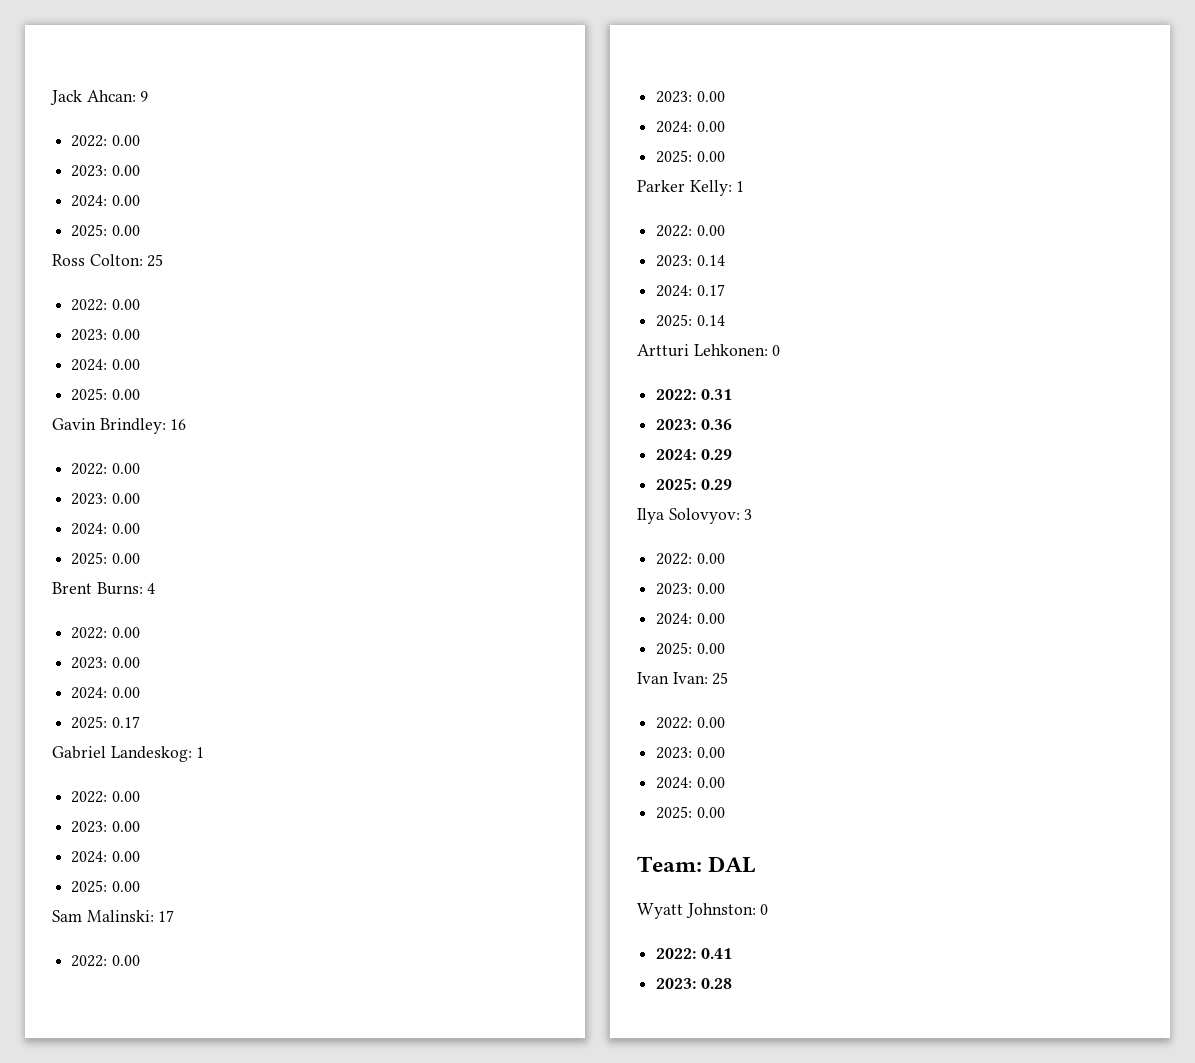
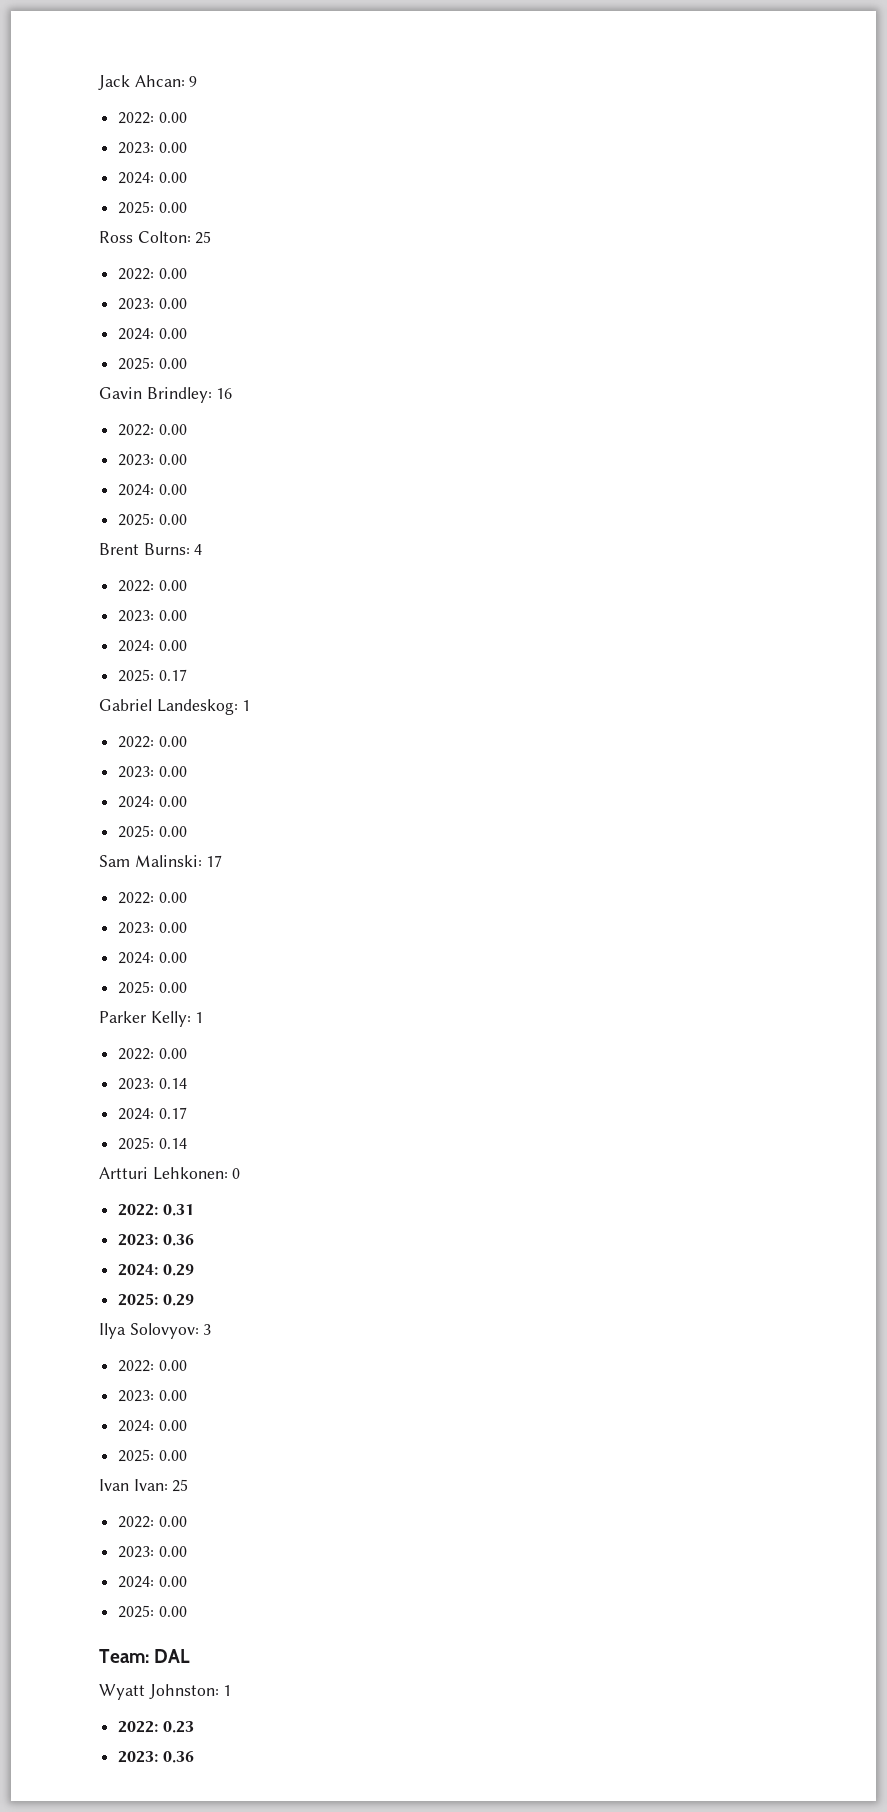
[760,904,769,915] [656,948,732,959] [656,978,732,989] 0 // 2022: 0.41 // 2023: 0.28 -> [223,1685,232,1696] [118,1721,194,1733] [118,1751,194,1763] 1 // 2022: 0.23 // 2023: 0.36

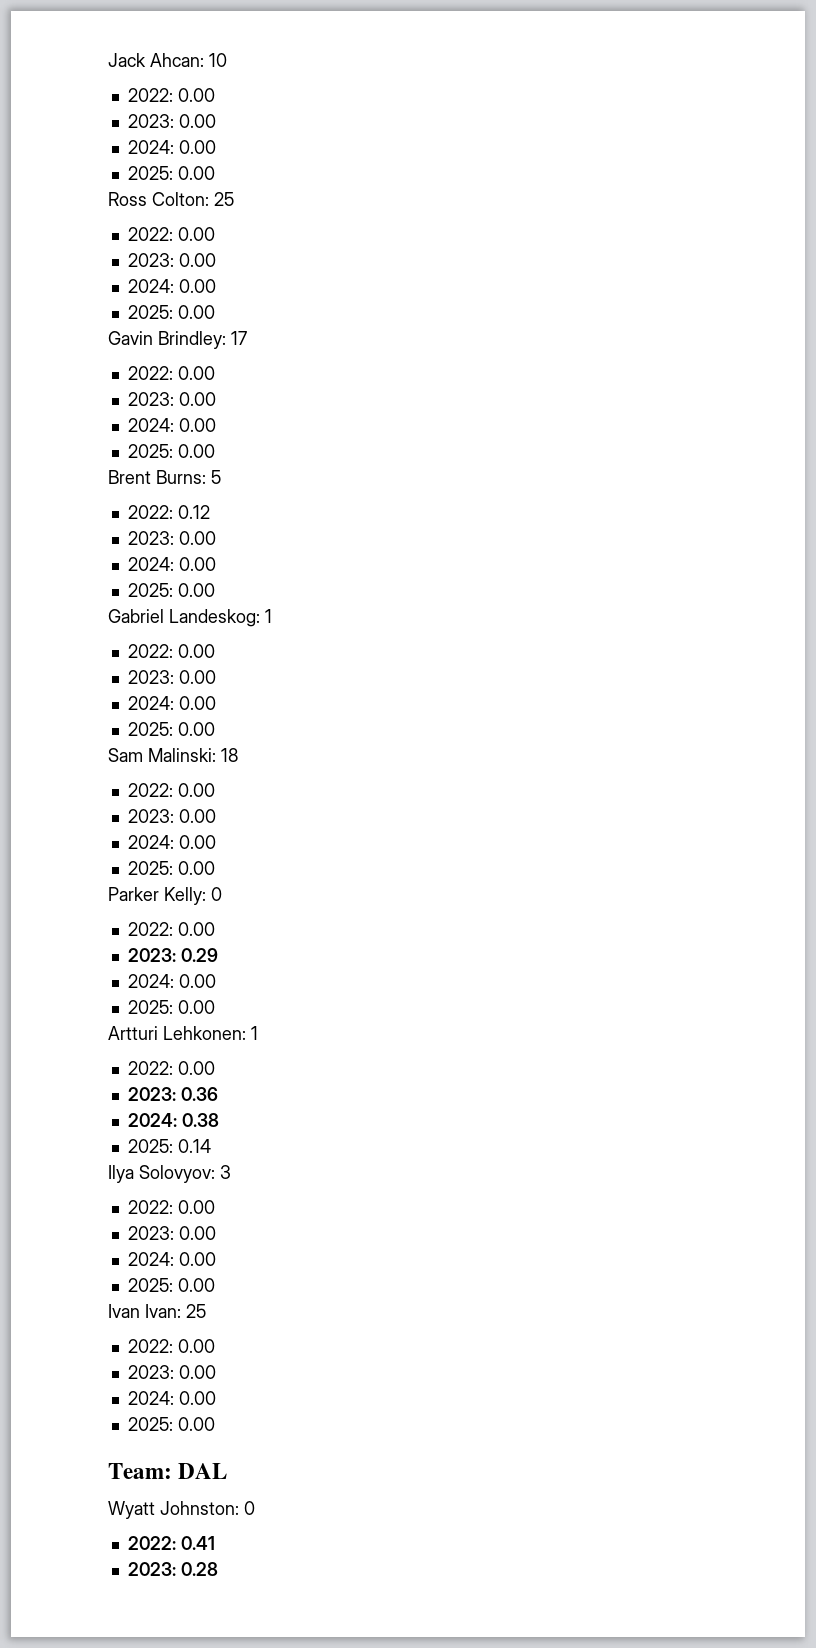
[189,76,198,87] 9 -> [209,53,227,67] 10
[216,388,233,399] 16 -> [231,331,247,345] 17
[194,544,203,555] [118,580,187,592] [118,610,187,622] [118,640,187,652] [118,669,187,682] 4 // 2022: 0.00 // 2023: 0.00 // 2024: 0.00 // 2025: 0.17 -> [211,470,221,484] [127,505,210,519] [127,531,216,545] [127,557,216,571] [127,583,215,597] 5 // 2022: 0.12 // 2023: 0.00 // 2024: 0.00 // 2025: 0.00
[206,855,223,867] 17 -> [221,748,238,762] 18
[195,1012,204,1023] [118,1048,187,1060] [118,1078,187,1090] [118,1107,187,1120] 1 // 2022: 0.00 // 2023: 0.14 // 2024: 0.17 -> [211,887,222,901] [127,922,215,936] [127,948,218,962] [127,974,216,988] [127,1000,215,1014] [108,1026,258,1040] [127,1061,215,1075] [127,1087,218,1101] [127,1113,219,1127] 0 // 2022: 0.00 // 2023: 0.29 // 2024: 0.00 // 2025: 0.00 // Artturi Lehkonen: 1 // 2022: 0.00 // 2023: 0.36 // 2024: 0.38
[99,1167,241,1180] [118,1204,194,1216] [118,1234,194,1246] [118,1264,194,1276] [118,1293,194,1306] // Artturi Lehkonen: 0 // 2022: 0.31 // 2023: 0.36 // 2024: 0.29 // 2025: 0.29 -> (211, 1146) none
[223,1685,232,1696] [118,1721,194,1733] [118,1751,194,1763] 1 // 2022: 0.23 // 2023: 0.36 -> [244,1501,255,1515] [127,1536,215,1550] [127,1562,218,1576] 0 // 2022: 0.41 // 2023: 0.28

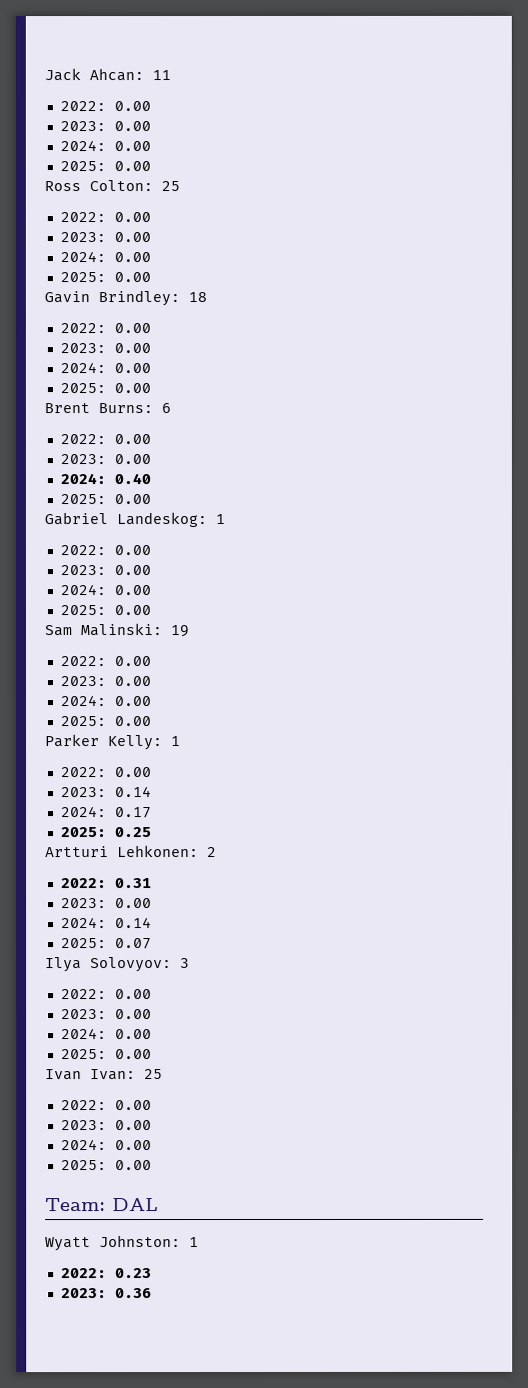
[209,53,227,67] 10 -> [152,70,171,81] 11
[231,331,247,345] 17 -> [188,292,207,303] 18
[211,470,221,484] [127,505,210,519] [127,531,216,545] [127,557,216,571] 5 // 2022: 0.12 // 2023: 0.00 // 2024: 0.00 -> [161,403,171,414] [59,434,151,445] [59,454,151,465] [59,473,151,485] 6 // 2022: 0.00 // 2023: 0.00 // 2024: 0.40
[221,748,238,762] 18 -> [170,625,189,638] 19
[211,887,222,901] [127,922,215,936] [127,948,218,962] [127,974,216,988] [127,1000,215,1014] [108,1026,258,1040] [127,1061,215,1075] [127,1087,218,1101] [127,1113,219,1127] [127,1139,211,1153] 0 // 2022: 0.00 // 2023: 0.29 // 2024: 0.00 // 2025: 0.00 // Artturi Lehkonen: 1 // 2022: 0.00 // 2023: 0.36 // 2024: 0.38 // 2025: 0.14 -> [171,736,181,747] [60,767,152,778] [60,786,152,798] [60,806,152,819] [60,827,152,838] [45,845,217,858] [60,878,152,889] [60,898,152,909] [60,917,152,929] [60,938,152,950] 1 // 2022: 0.00 // 2023: 0.14 // 2024: 0.17 // 2025: 0.25 // Artturi Lehkonen: 2 // 2022: 0.31 // 2023: 0.00 // 2024: 0.14 // 2025: 0.07
[244,1501,255,1515] [127,1536,215,1550] [127,1562,218,1576] 0 // 2022: 0.41 // 2023: 0.28 -> [189,1237,199,1248] [60,1268,152,1279] [60,1288,152,1299] 1 // 2022: 0.23 // 2023: 0.36

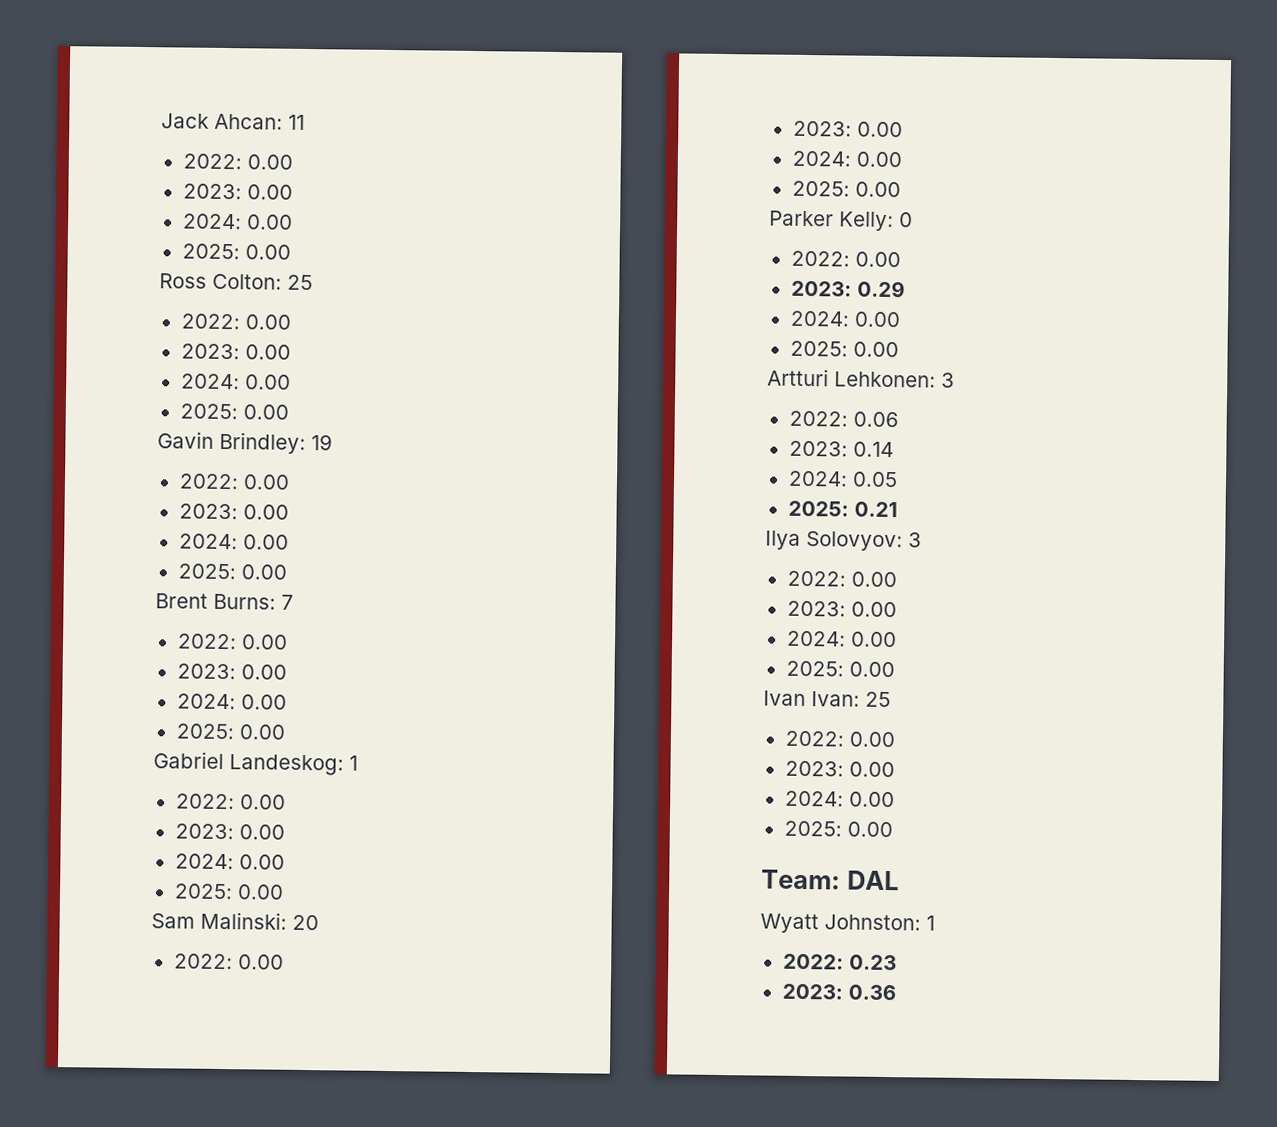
[188,292,207,303] 18 -> [311,434,333,451] 19
[161,403,171,414] [59,434,151,445] [59,454,151,465] [59,473,151,485] 6 // 2022: 0.00 // 2023: 0.00 // 2024: 0.40 -> [281,594,294,610] [176,633,288,650] [176,663,287,680] [176,693,287,710] 7 // 2022: 0.00 // 2023: 0.00 // 2024: 0.00
[170,625,189,638] 19 -> [292,914,319,931] 20
[171,736,181,747] [60,767,152,778] 1 // 2022: 0.00 -> [899,212,913,228] [790,250,901,268] [790,280,905,298] [789,310,901,328] [789,340,899,358] [767,368,955,388] [788,410,899,428] 0 // 2022: 0.00 // 2023: 0.29 // 2024: 0.00 // 2025: 0.00 // Artturi Lehkonen: 3 // 2022: 0.06
[114,807,152,819] [60,827,152,838] [45,845,217,858] [60,878,152,889] [60,898,152,909] [60,917,152,929] [60,938,152,950] 0.17 // 2025: 0.25 // Artturi Lehkonen: 2 // 2022: 0.31 // 2023: 0.00 // 2024: 0.14 // 2025: 0.07 -> [851,471,898,488] [787,500,898,518] 0.05 // 2025: 0.21

